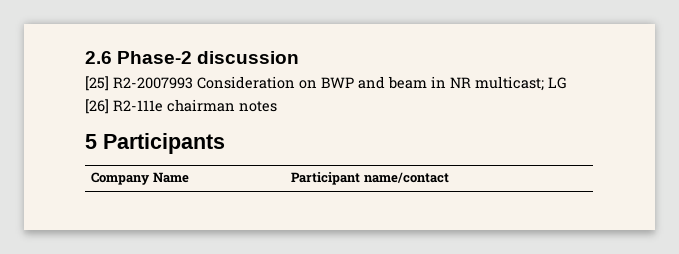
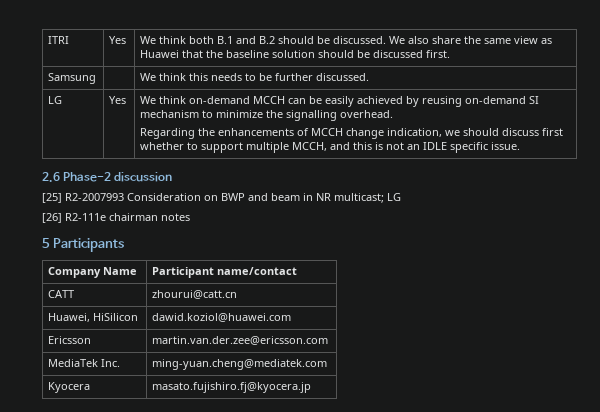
(85, 57) none -> [48,36,70,44] [109,36,127,44] [140,36,553,44] [140,50,451,58] [48,73,97,84] [140,73,370,81] [48,96,63,104] [109,96,127,104] [140,96,540,107] [140,110,394,121] [140,128,564,139] [140,142,521,153] ITRI | Yes | We think both B.1 and B.2 should be discussed. We also share the same view as Huawei that the baseline solution should be discussed first. // Samsung | | We think this needs to be further discussed. // LG | Yes | We think on-demand MCCH can be easily achieved by reusing on-demand SI mechanism to minimize the signalling overhead. // Regarding the enhancements of MCCH change indication, we should discuss first whether to support multiple MCCH, and this is not an IDLE specific issue. //
(449, 177) none -> [48,290,75,298] [152,290,238,299] [48,313,139,322] [152,313,292,322] [48,336,92,344] [152,336,329,345] [48,359,121,367] [152,359,328,370] [48,382,91,393] [152,382,312,393] // CATT | zhourui@catt.cn // Huawei, HiSilicon | dawid.koziol@huawei.com // Ericsson | martin.van.der.zee@ericsson.com // MediaTek Inc. | ming-yuan.cheng@mediatek.com // Kyocera | masato.fujishiro.fj@kyocera.jp

